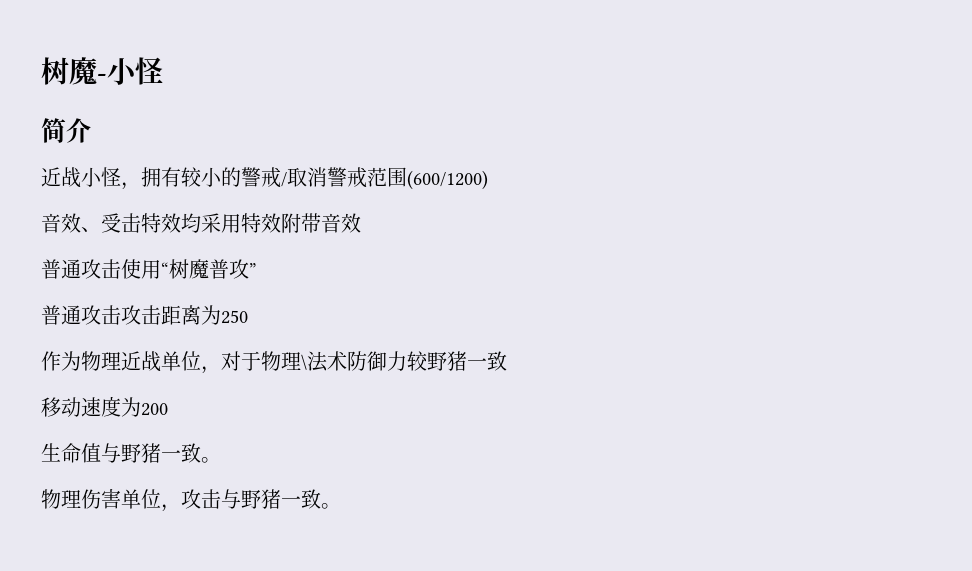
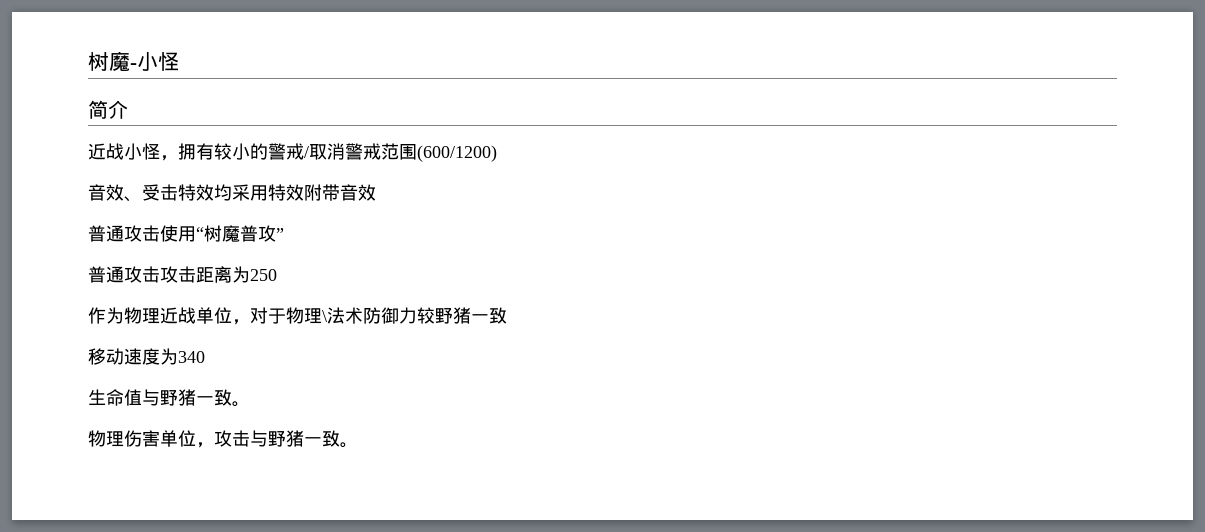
[141,403,168,416] 200 -> [178,351,205,363] 340

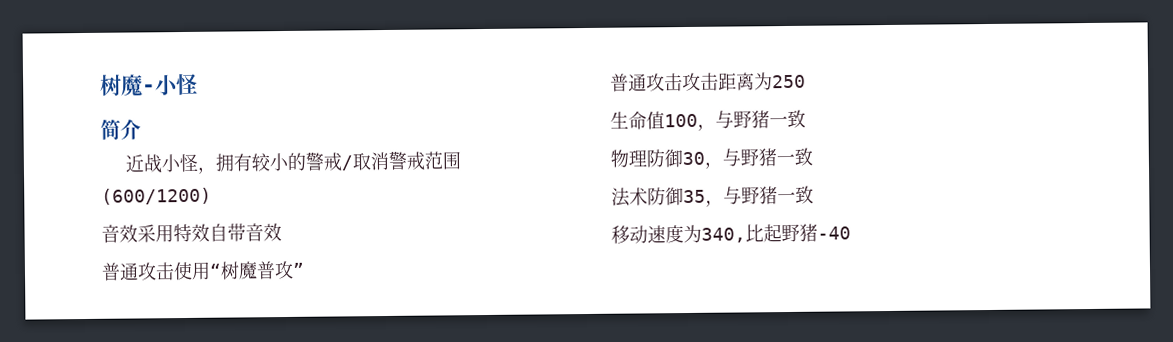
[124,184,232,202] 、受击特效均 -> (138, 233) none
[304,184,322,201] 附 -> [209,223,228,242] 自
[88,307,435,325] 作为物理近战单位，对于物理\法术防御力较 -> [610,109,806,131] [610,147,813,169] [611,186,742,207] 生命值100，与野猪一致 // 物理防御30，与野猪一致 // 法术防御35，与
[178,351,205,363] [88,389,250,407] [88,430,358,448] 340 // 生命值与野猪一致。 // 物理伤害单位，攻击与野猪一致。 -> [701,223,851,243] 340,比起野猪-40

